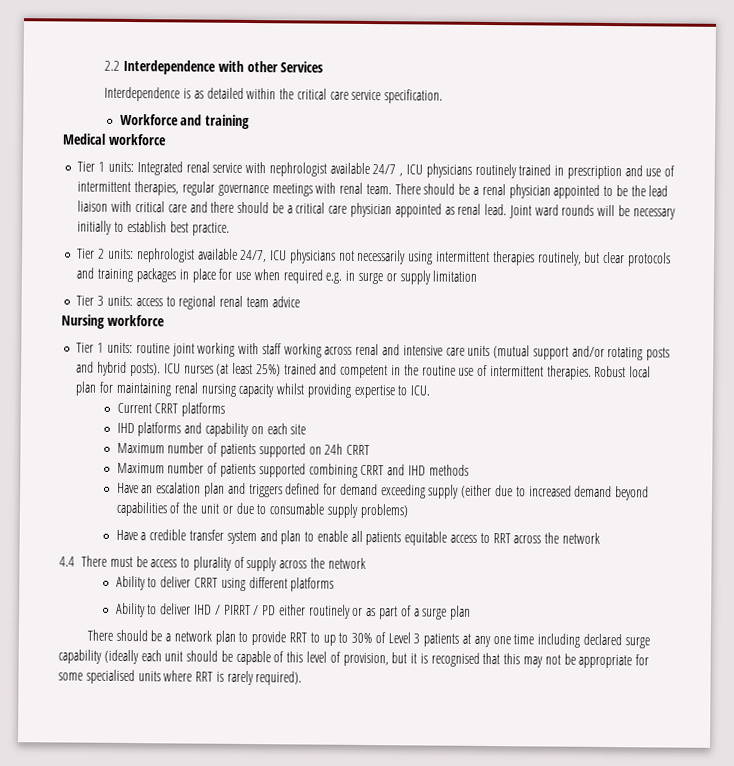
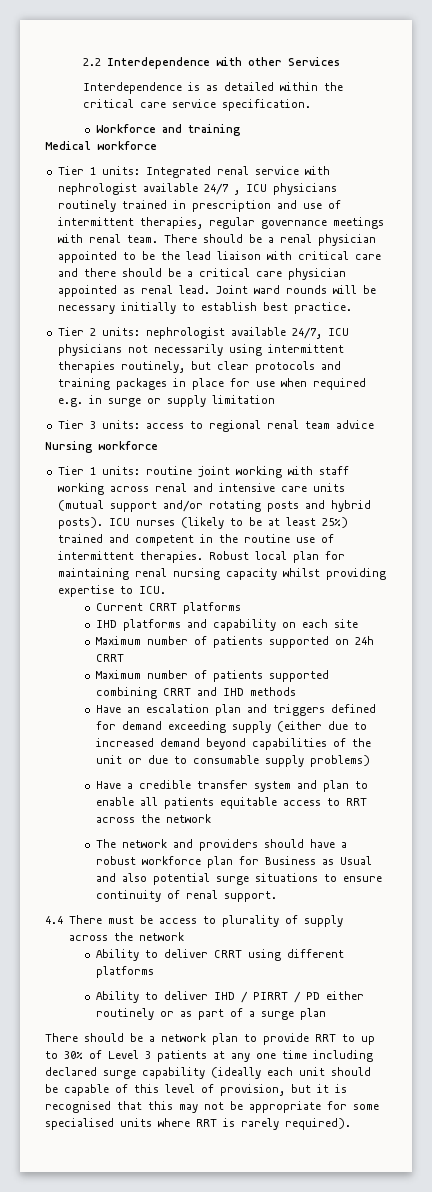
[216,363,230,376] (at -> [180,517,280,529] (likely to be at
(600, 538) none -> [95,839,347,851] [95,856,372,868] [95,873,382,885] [95,890,277,902] // The network and providers should have a robust workforce plan for Business as Usual and also potential surge situations to ensure continuity of renal support.

